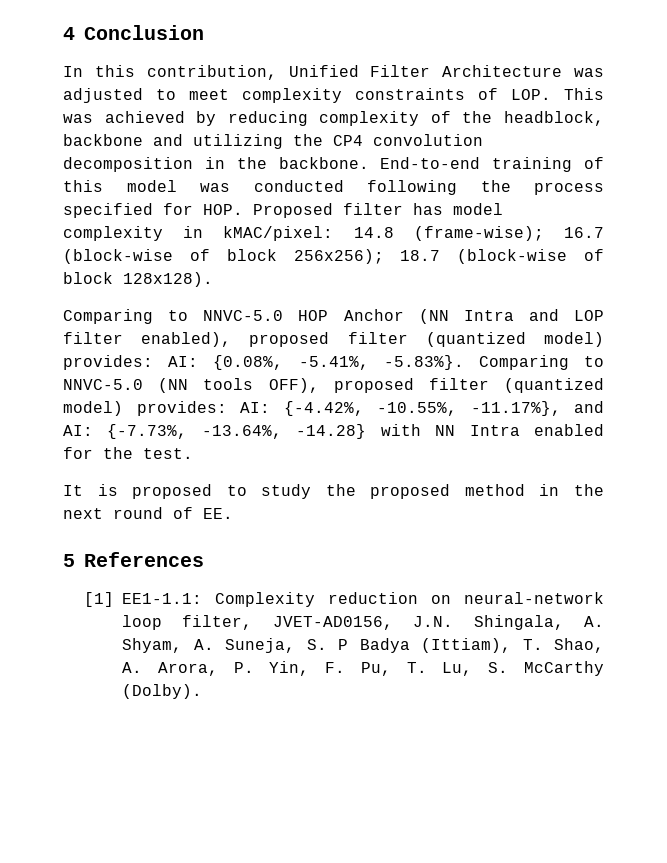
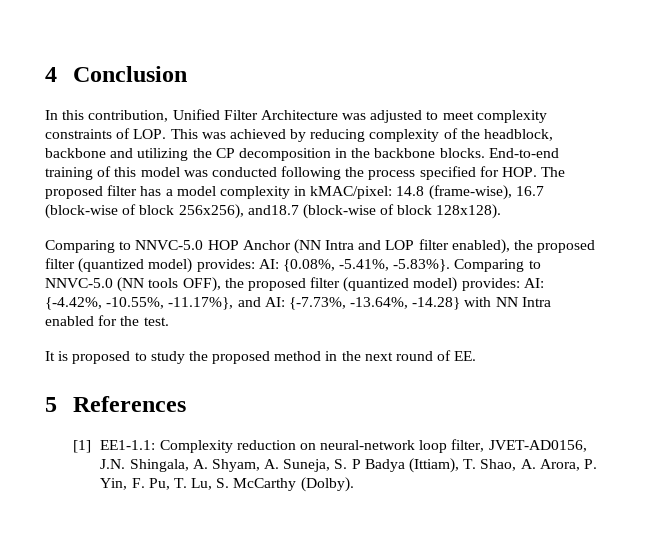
[333,134,483,146] CP4 convolution -> [215,148,235,158] CP
[278,157,369,169] backbone. -> [374,148,485,158] backbone blocks.
[253,203,333,218] Proposed -> [541,167,566,177] [45,186,103,199] The proposed
(443, 209) none -> [165,189,173,196] a
[413,226,544,241] (frame-wise); -> [428,185,512,200] (frame-wise),
[293,249,441,264] 256x256); 18.7 -> [178,204,299,219] 256x256), and18.7
(232, 339) none -> [514,240,534,250] the
(319, 385) none -> [224,278,244,288] the

